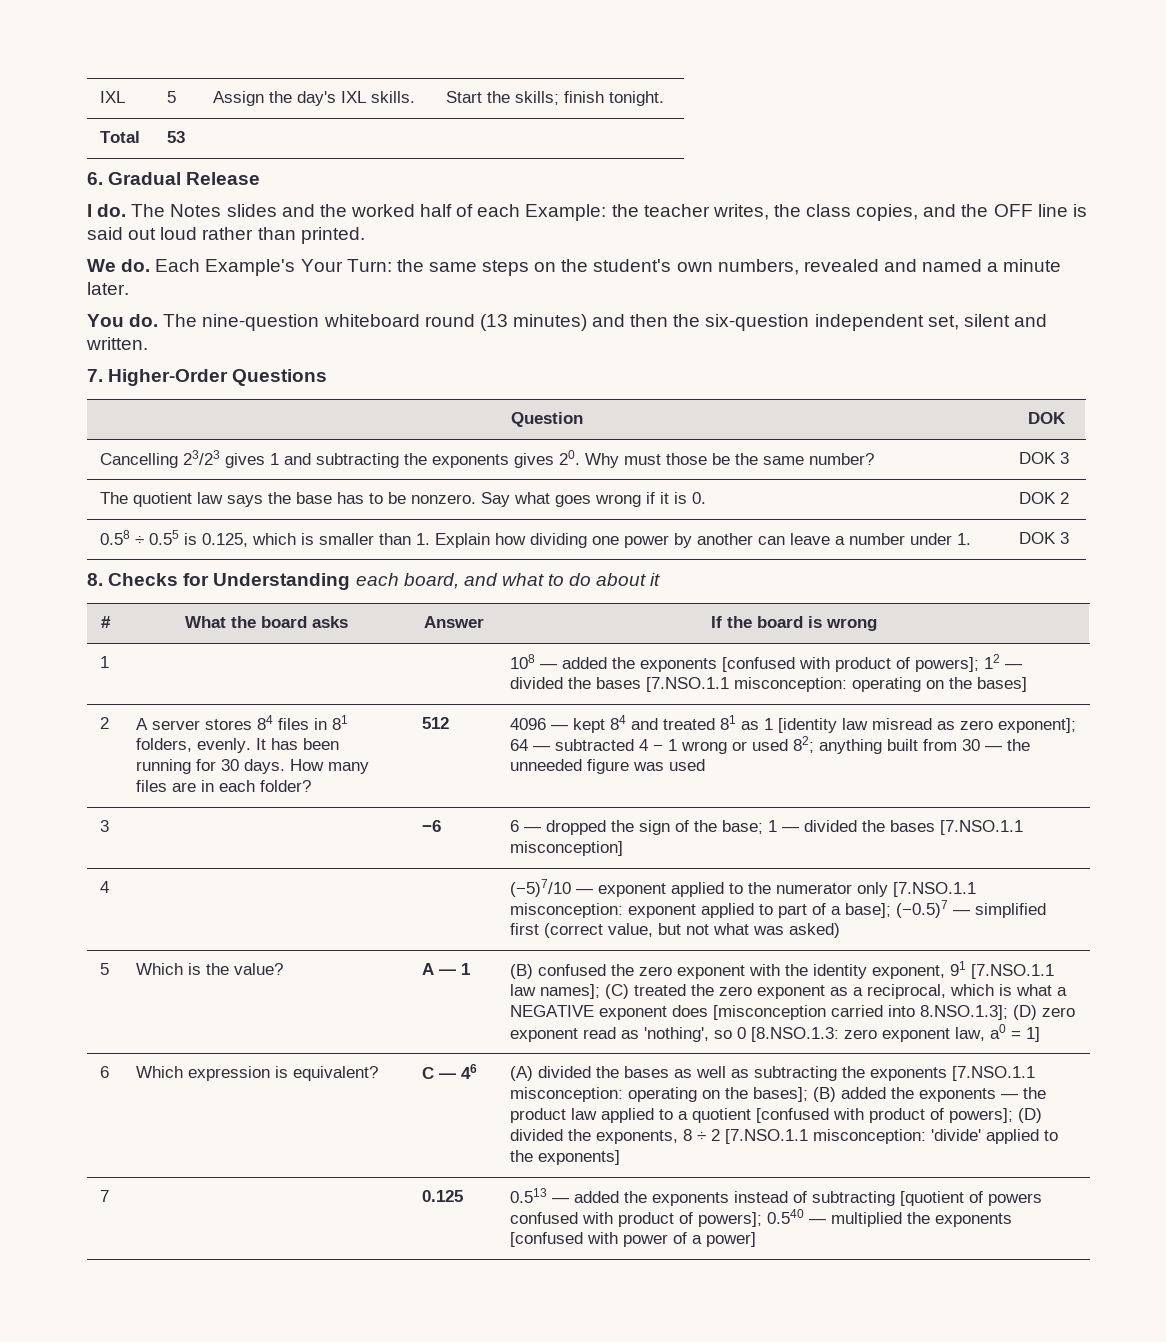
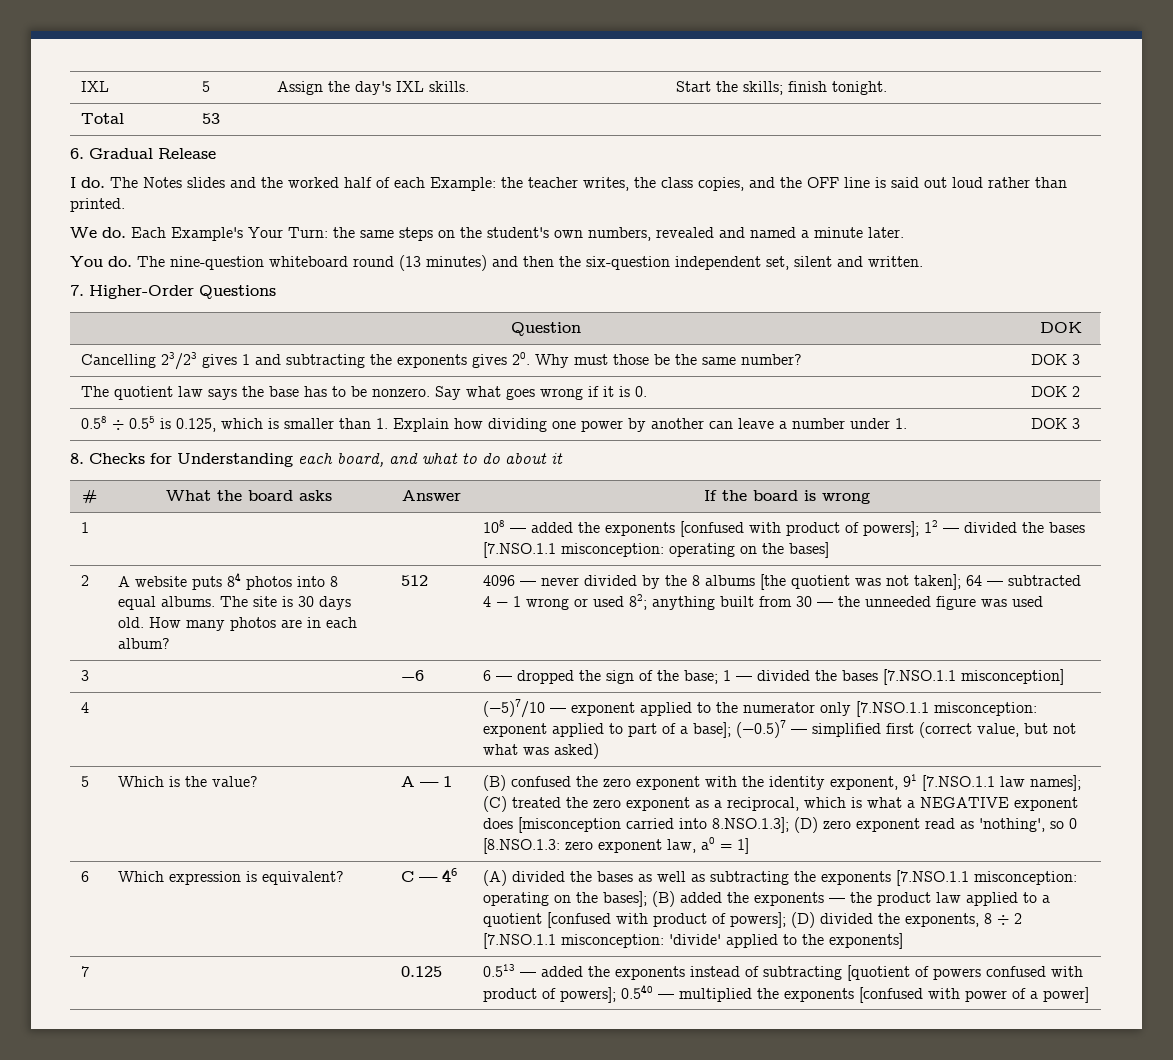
[152,715,349,730] [136,738,340,753] [136,759,286,774] server stores 84 files in 81 folders, evenly. It has been running for 30 days. -> [134,572,338,590] [117,596,351,610] [117,617,144,628] website puts 84 photos into 8 equal albums. The site is 30 days old.
[136,780,168,792] files -> [229,617,276,631] photos
[260,780,312,792] folder? -> [117,638,170,649] album?
[573,715,1077,733] kept 84 and treated 81 as 1 [identity law misread as zero exponent]; -> [540,574,961,590] never divided by the 8 albums [the quotient was not taken];

